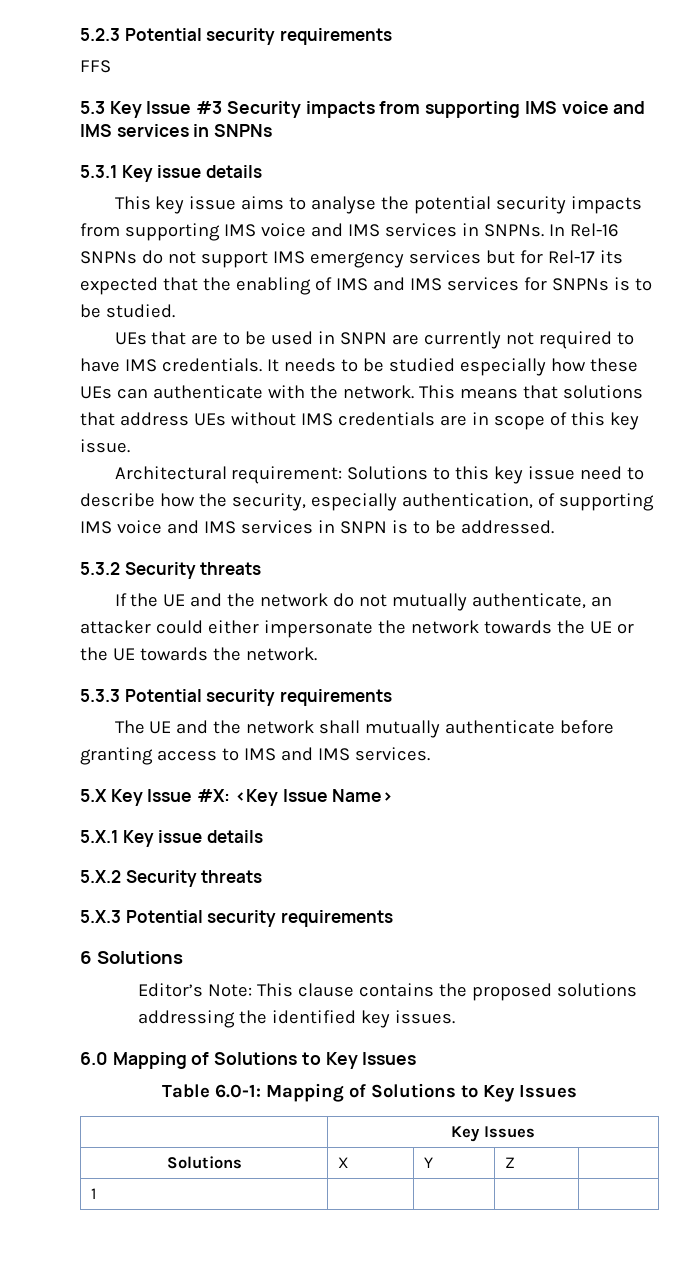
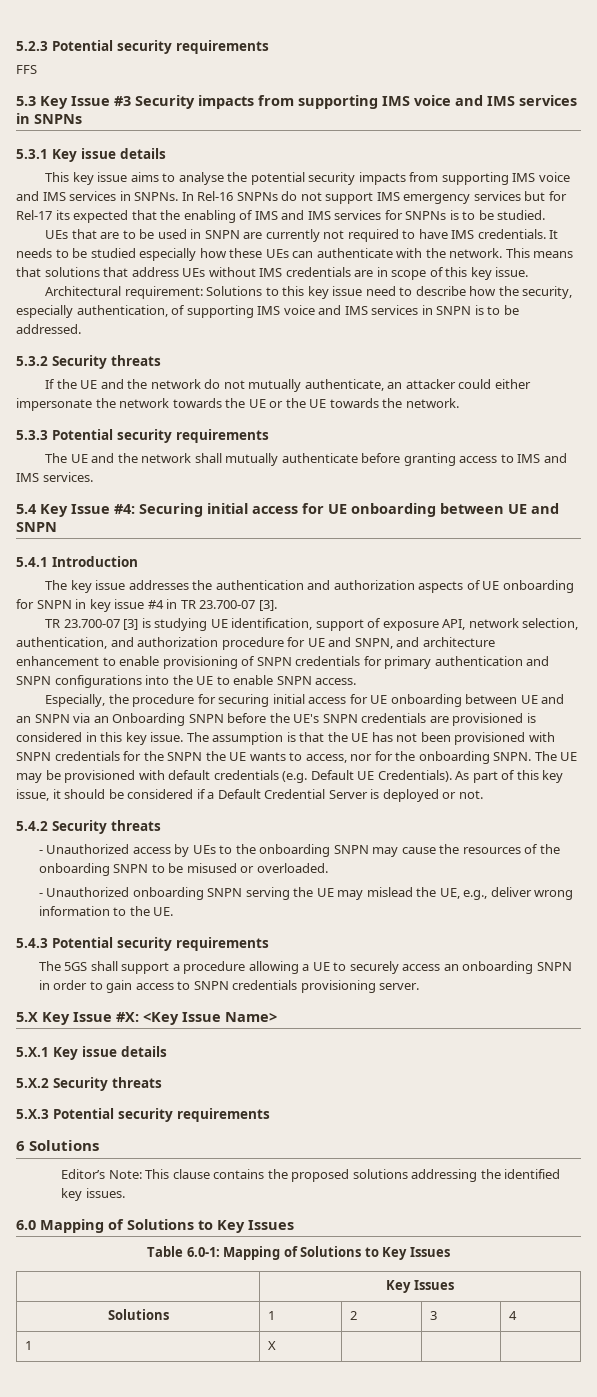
(430, 754) none -> [16,503,559,517] [16,522,57,532] [16,556,138,567] [45,580,574,593] [16,599,277,612] [45,618,579,631] [16,637,495,650] [16,656,550,669] [16,675,357,688] [45,694,565,707] [16,713,536,726] [16,732,555,745] [16,751,578,764] [16,770,564,783] [16,789,483,802] [16,820,161,834] [38,844,560,857] [38,863,328,876] [38,887,574,900] [38,906,174,916] [16,937,269,951] [38,961,572,974] [38,980,420,993] // 5.4 Key Issue #4: Securing initial access for UE onboarding between UE and SNPN // 5.4.1 Introduction // The key issue addresses the authentication and authorization aspects of UE onboarding for SNPN in key issue #4 in TR 23.700-07 [3]. // TR 23.700-07 [3] is studying UE identification, support of exposure API, network selection, authentication, and authorization procedure for UE and SNPN, and architecture enhancement to enable provisioning of SNPN credentials for primary authentication and SNPN configurations into the UE to enable SNPN access. // Especially, the procedure for securing initial access for UE onboarding between UE and an SNPN via an Onboarding SNPN before the UE's SNPN credentials are provisioned is considered in this key issue. The assumption is that the UE has not been provisioned with SNPN credentials for the SNPN the UE wants to access, nor for the onboarding SNPN. The UE may be provisioned with default credentials (e.g. Default UE Credentials). As part of this key issue, it should be considered if a Default Credential Server is deployed or not. // 5.4.2 Security threats // - Unauthorized access by UEs to the onboarding SNPN may cause the resources of the onboarding SNPN to be misused or overloaded. // - Unauthorized onboarding SNPN serving the UE may mislead the UE, e.g., deliver wrong information to the UE. // 5.4.3 Potential security requirements // The 5GS shall support a procedure allowing a UE to securely access an onboarding SNPN in order to gain access to SNPN credentials provisioning server.
[338,1157,350,1168] [424,1157,434,1168] [505,1157,516,1168] [91,1188,97,1199] X | Y | Z | // 1 | -> [268,1311,276,1320] [350,1311,358,1320] [430,1311,438,1320] [509,1311,518,1320] [25,1341,33,1350] [268,1341,277,1350] 1 | 2 | 3 | 4 // 1 | X

